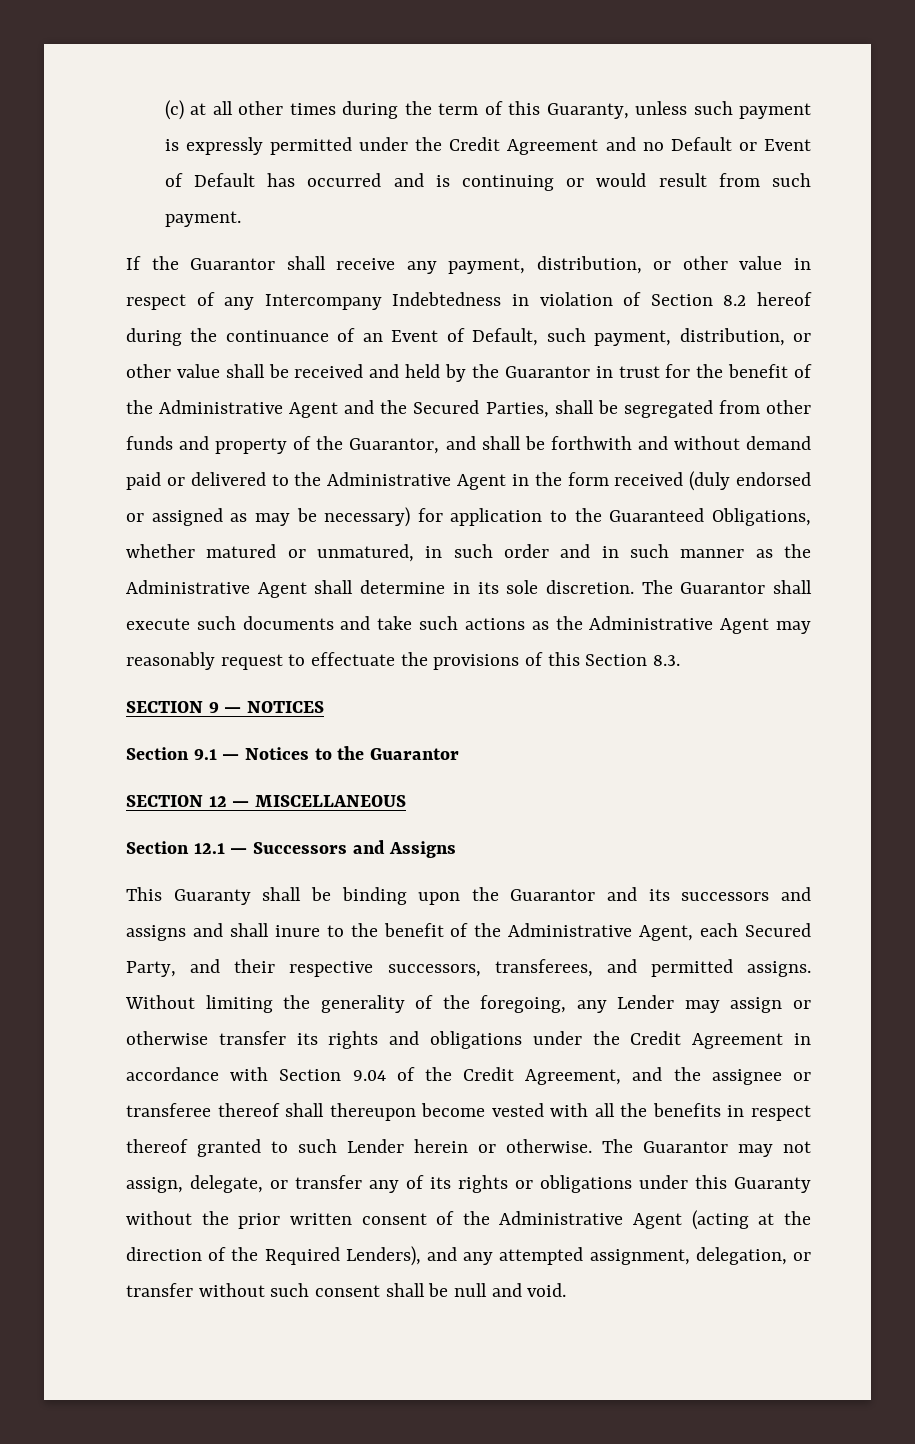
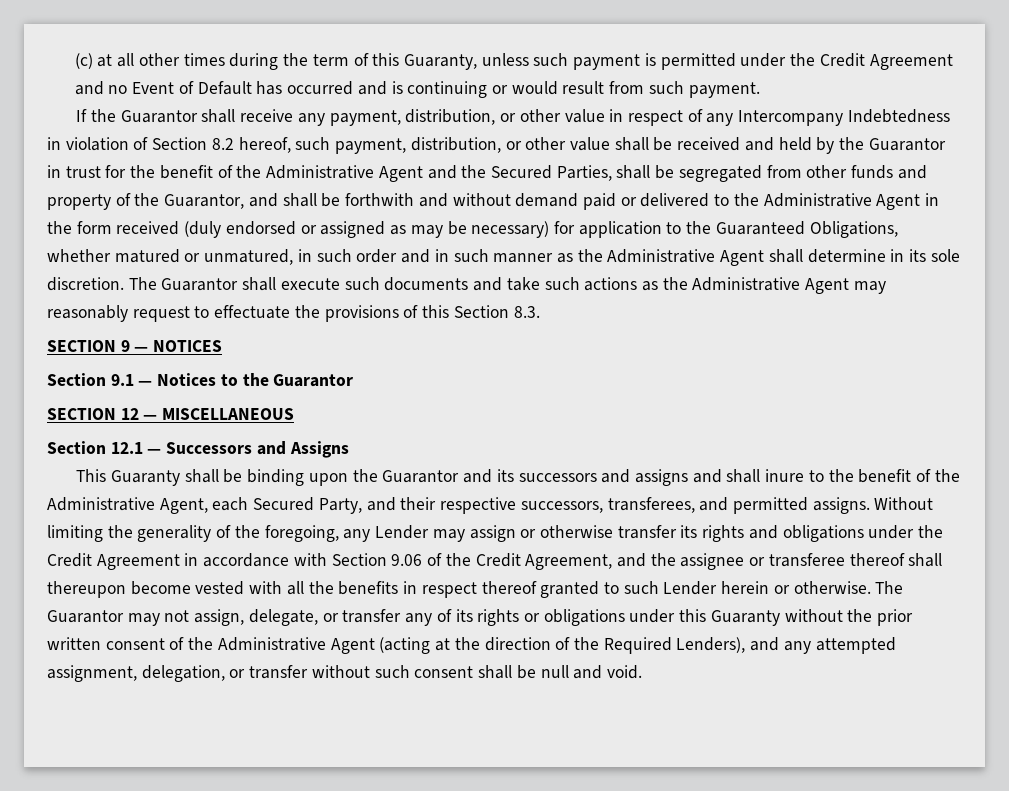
[185,137,263,155] expressly -> (656, 59) none
[670,137,757,151] Default or -> (128, 89) none
[757,292,813,306] [126,328,539,346] hereof during the continuance of an Event of Default, -> [238,137,291,153] hereof,
[352,1070,386,1081] 9.04 -> [391,554,423,566] 9.06

